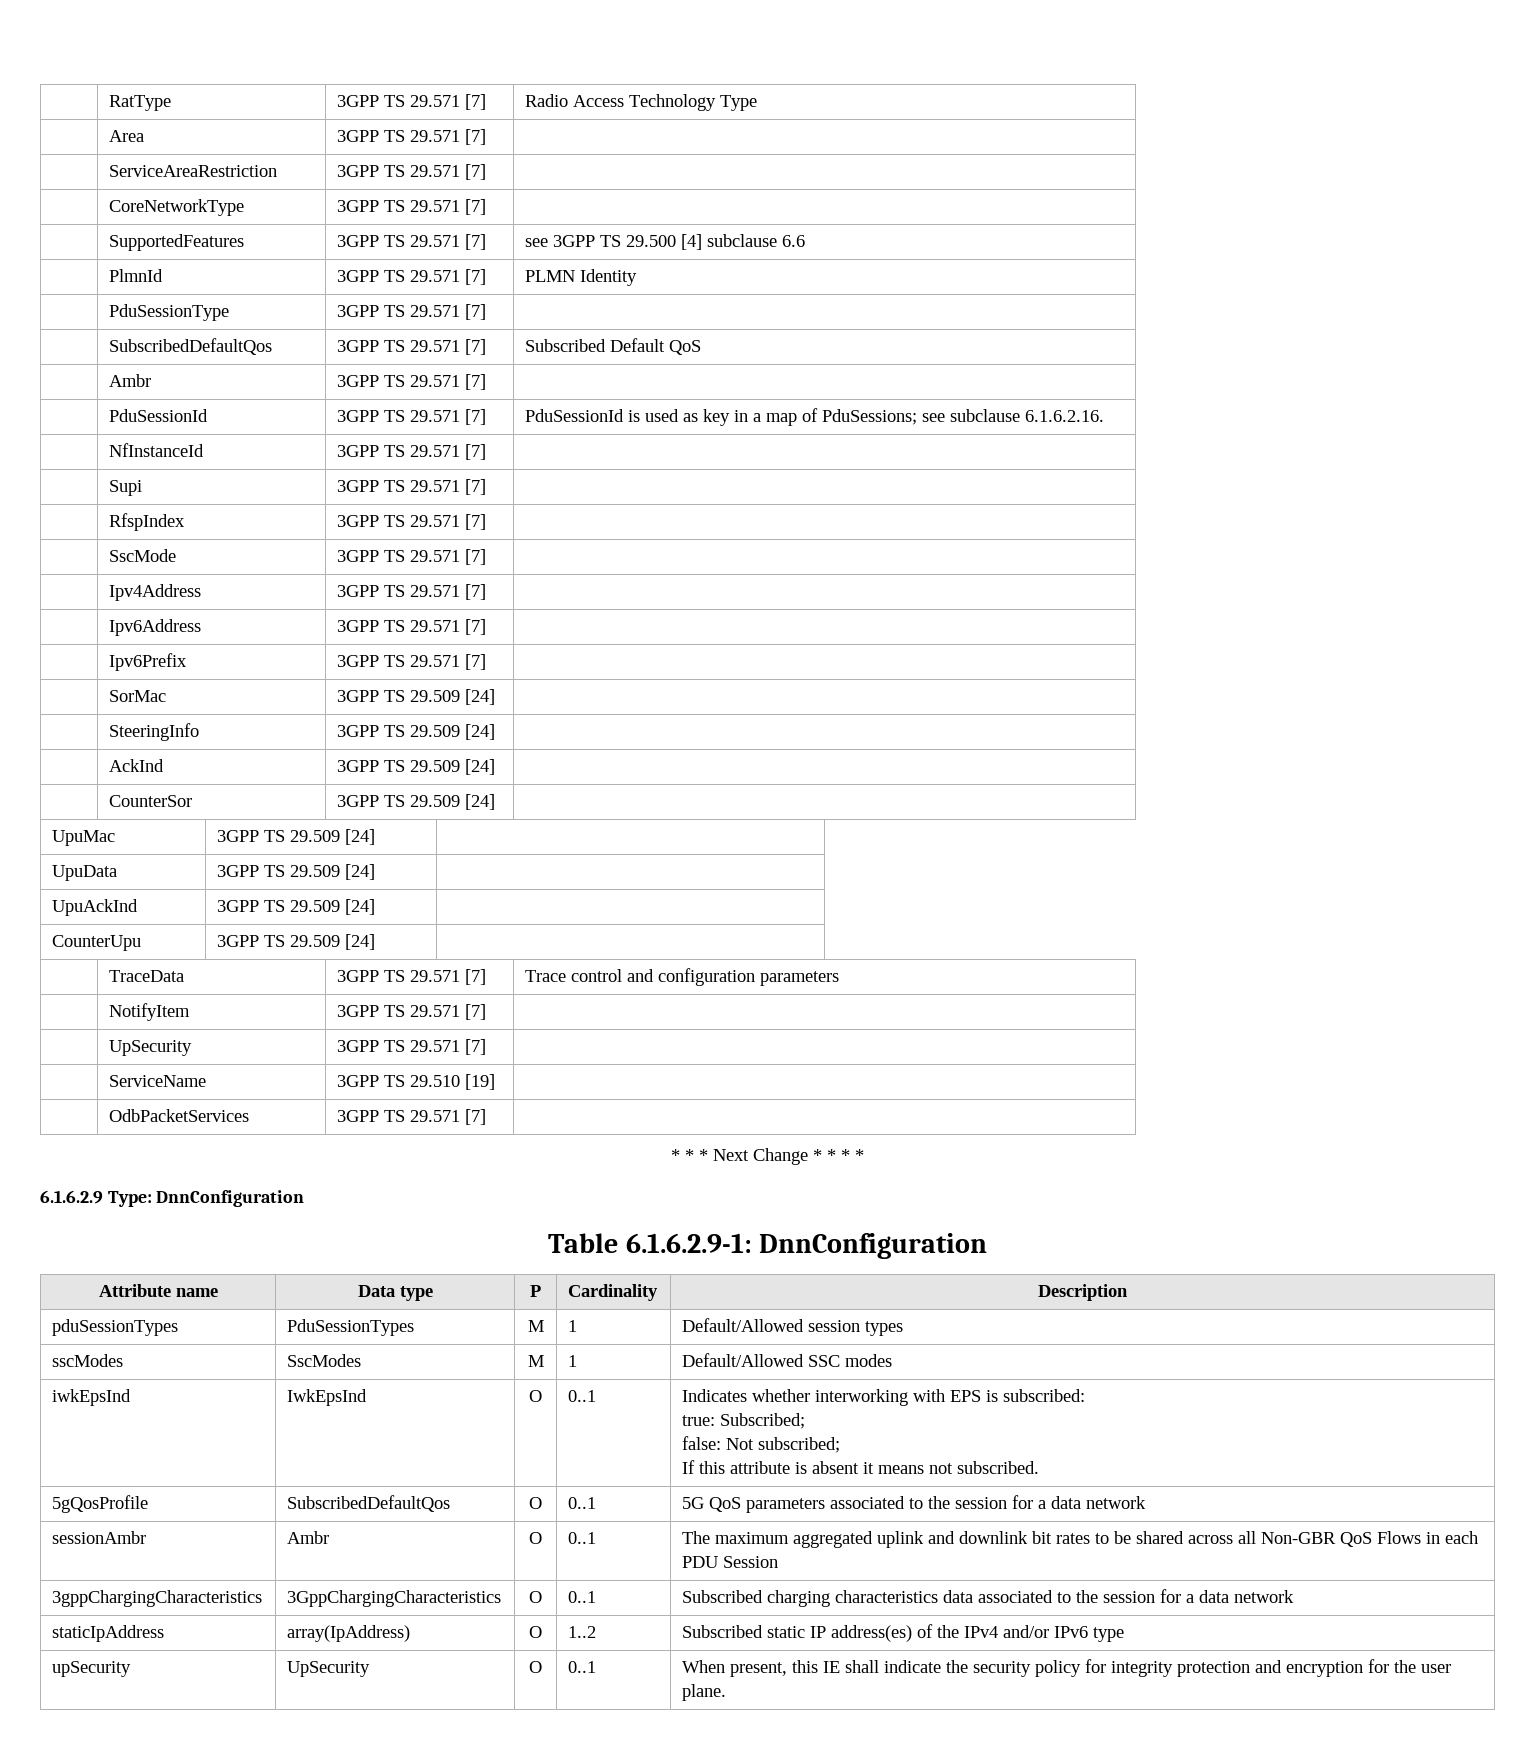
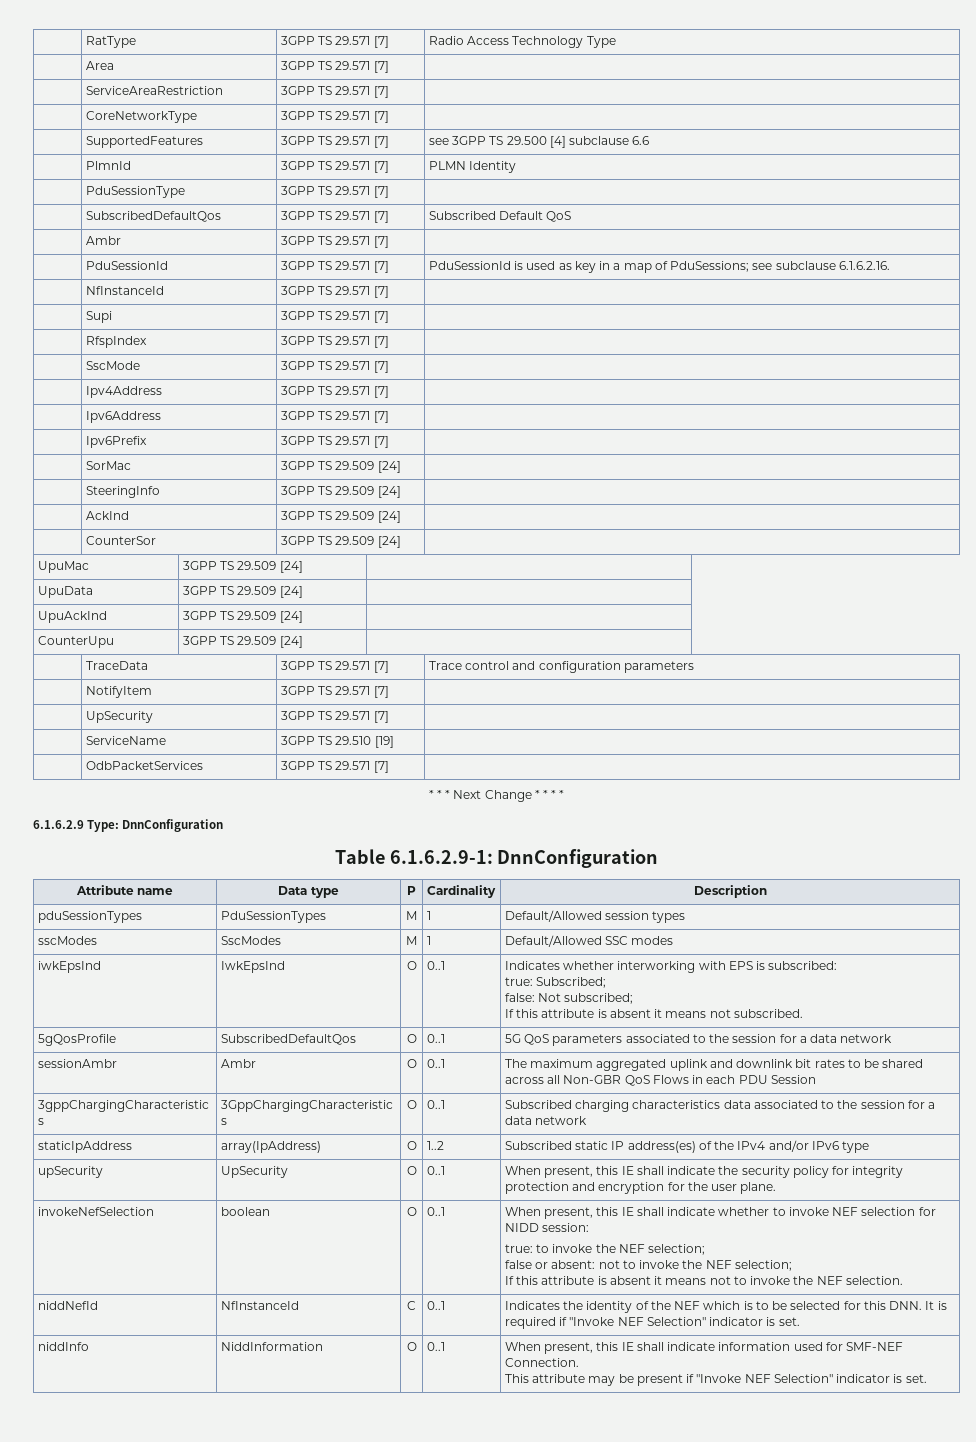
(727, 1692) none -> [37,1207,154,1216] [220,1207,270,1216] [406,1207,417,1216] [426,1207,445,1216] [504,1207,936,1219] [504,1223,590,1232] [504,1244,706,1255] [504,1260,792,1271] [504,1276,903,1285] [37,1301,98,1310] [220,1301,299,1310] [407,1301,416,1310] [426,1301,445,1310] [504,1301,947,1313] [504,1317,800,1329] [37,1342,89,1351] [220,1342,323,1351] [406,1342,417,1351] [426,1342,445,1351] [504,1342,904,1354] [504,1358,579,1367] [504,1374,927,1386] // invokeNefSelection | boolean | O | 0..1 | When present, this IE shall indicate whether to invoke NEF selection for NIDD session: // true: to invoke the NEF selection; // false or absent: not to invoke the NEF selection; // If this attribute is absent it means not to invoke the NEF selection. // niddNefId | NfInstanceId | C | 0..1 | Indicates the identity of the NEF which is to be selected for this DNN. It is required if "Invoke NEF Selection" indicator is set. // niddInfo | NiddInformation | O | 0..1 | When present, this IE shall indicate information used for SMF-NEF Connection. // This attribute may be present if "Invoke NEF Selection" indicator is set.

